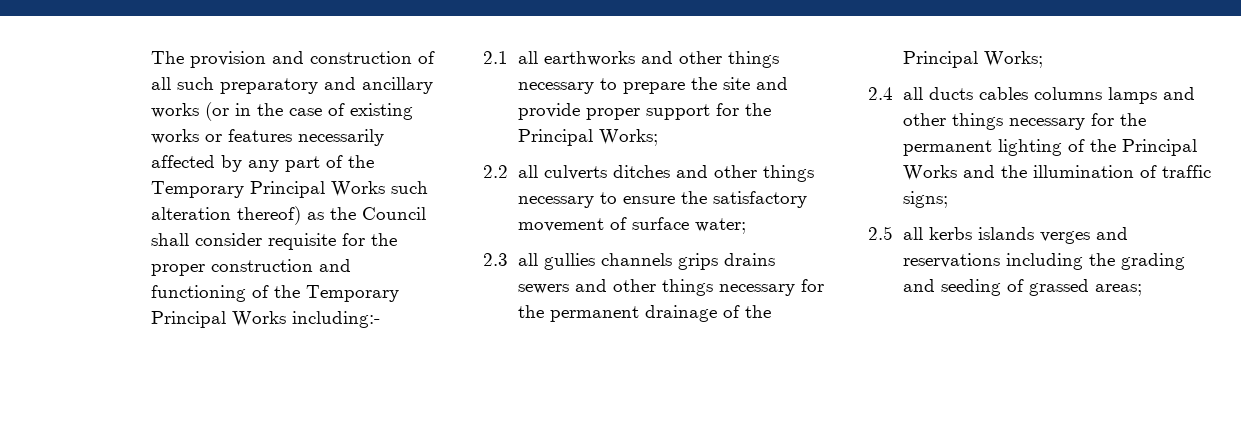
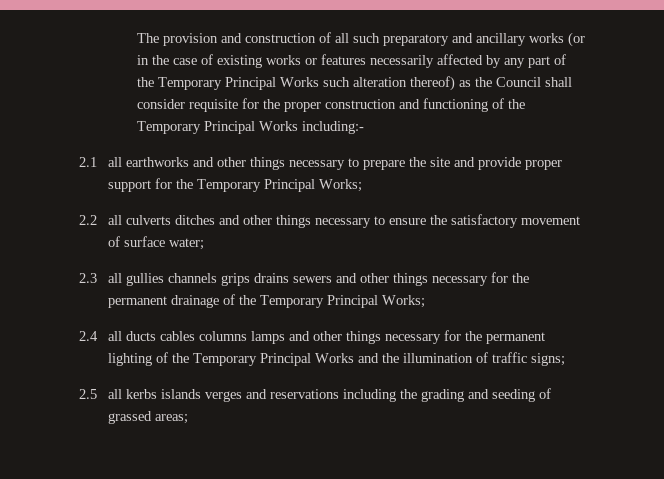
(771, 109) none -> [196,179,261,192] Temporary
(771, 311) none -> [259,295,324,308] Temporary
(1116, 145) none -> [192,353,257,366] Temporary

